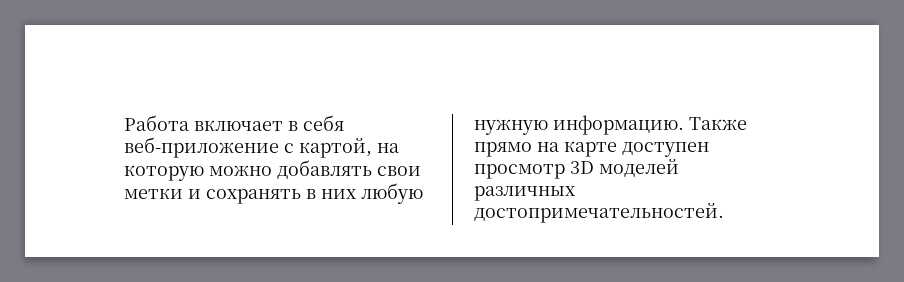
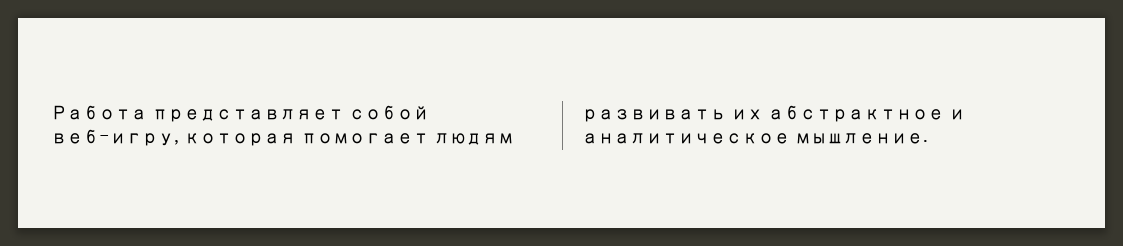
[194,115,344,131] [124,137,399,158] [124,160,421,181] [124,183,423,204] [474,115,747,135] [474,141,709,157] [474,159,679,179] [474,186,575,201] [474,203,724,223] включает в себя веб-приложение с картой, на которую можно добавлять свои метки и сохранять в них любую нужную информацию. Также прямо на карте доступен просмотр 3D моделей различных достопримечательностей. -> [151,105,429,122] [51,129,514,146] [582,105,965,122] [582,133,928,144] представляет собой веб-игру, которая помогает людям развивать их абстрактное и аналитическое мышление.

